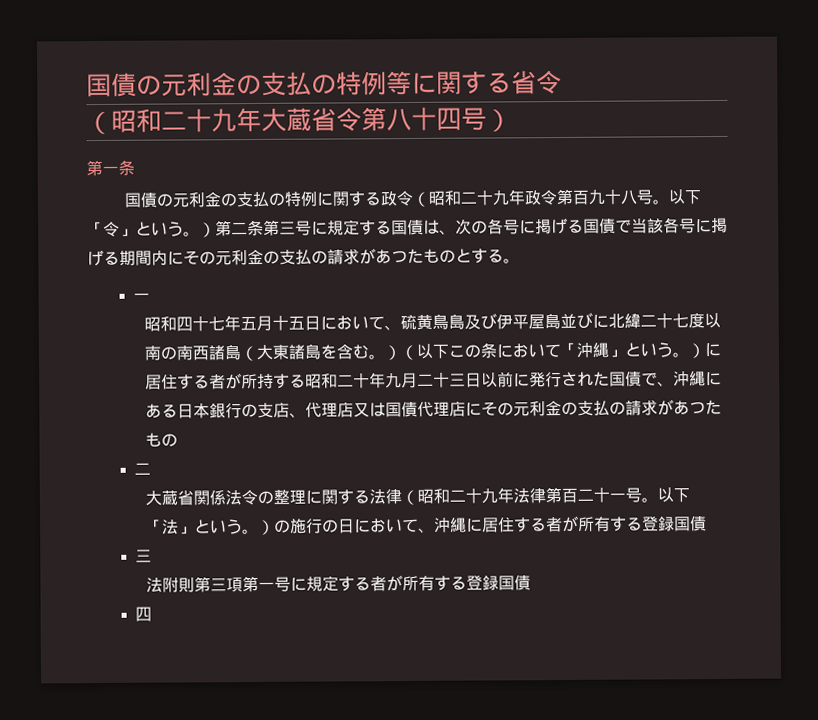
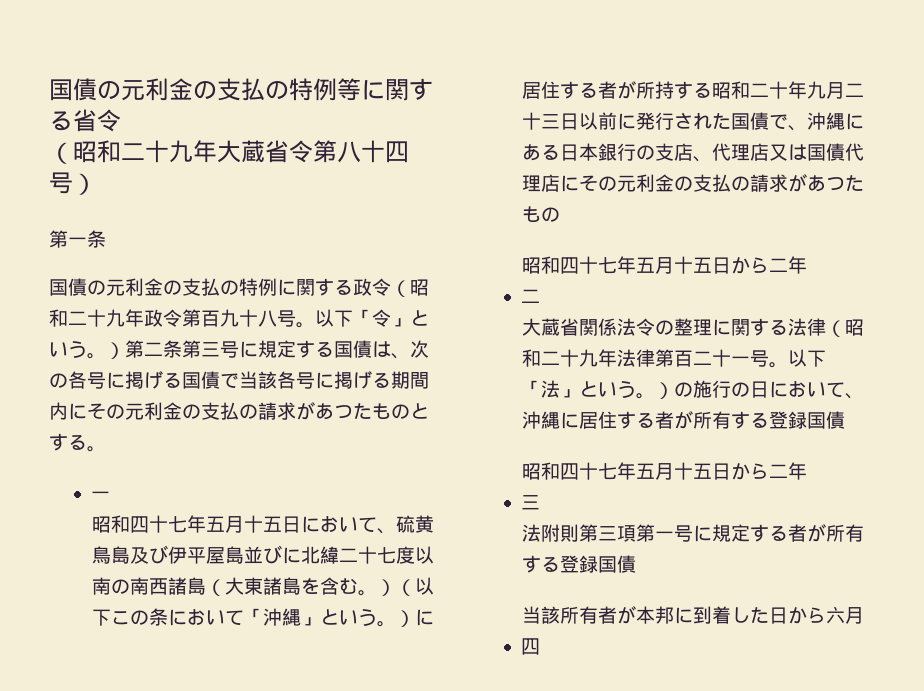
(178, 440) none -> [521,256,807,274] // 昭和四十七年五月十五日から二年
(707, 524) none -> [521,462,807,480] // 昭和四十七年五月十五日から二年
(531, 583) none -> [521,606,864,624] // 当該所有者が本邦に到着した日から六月

